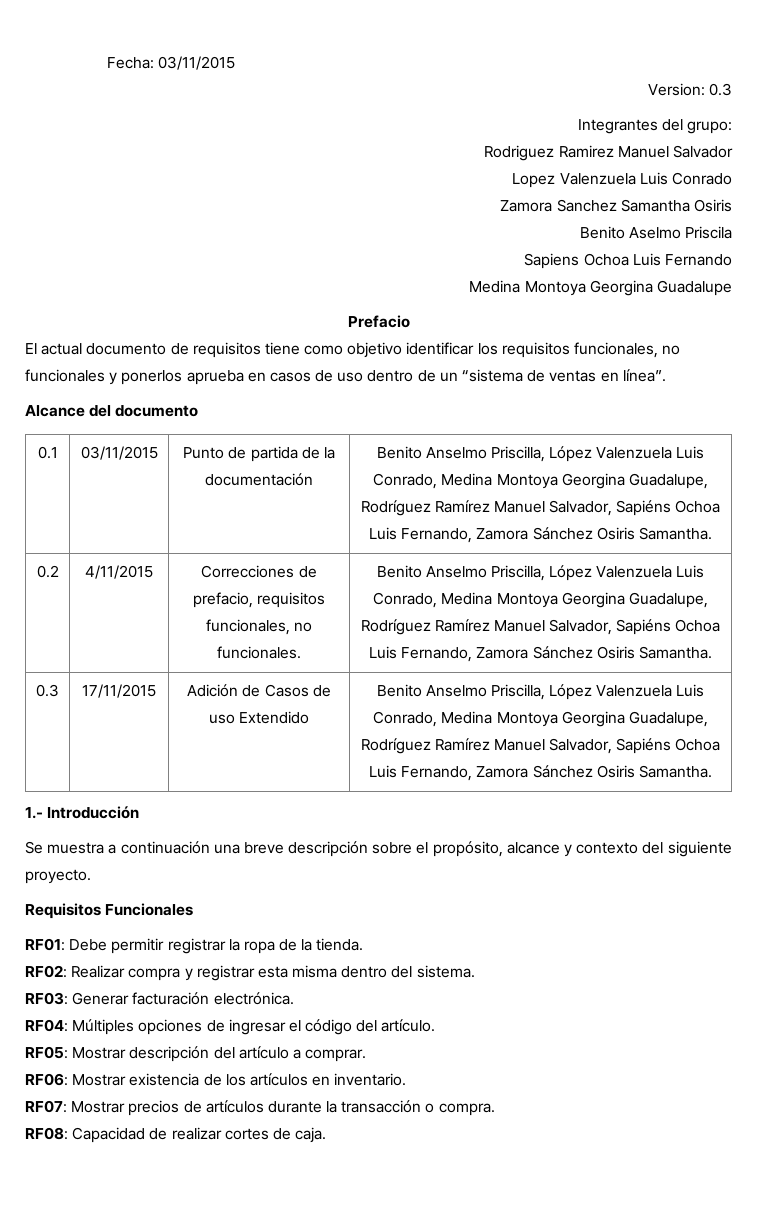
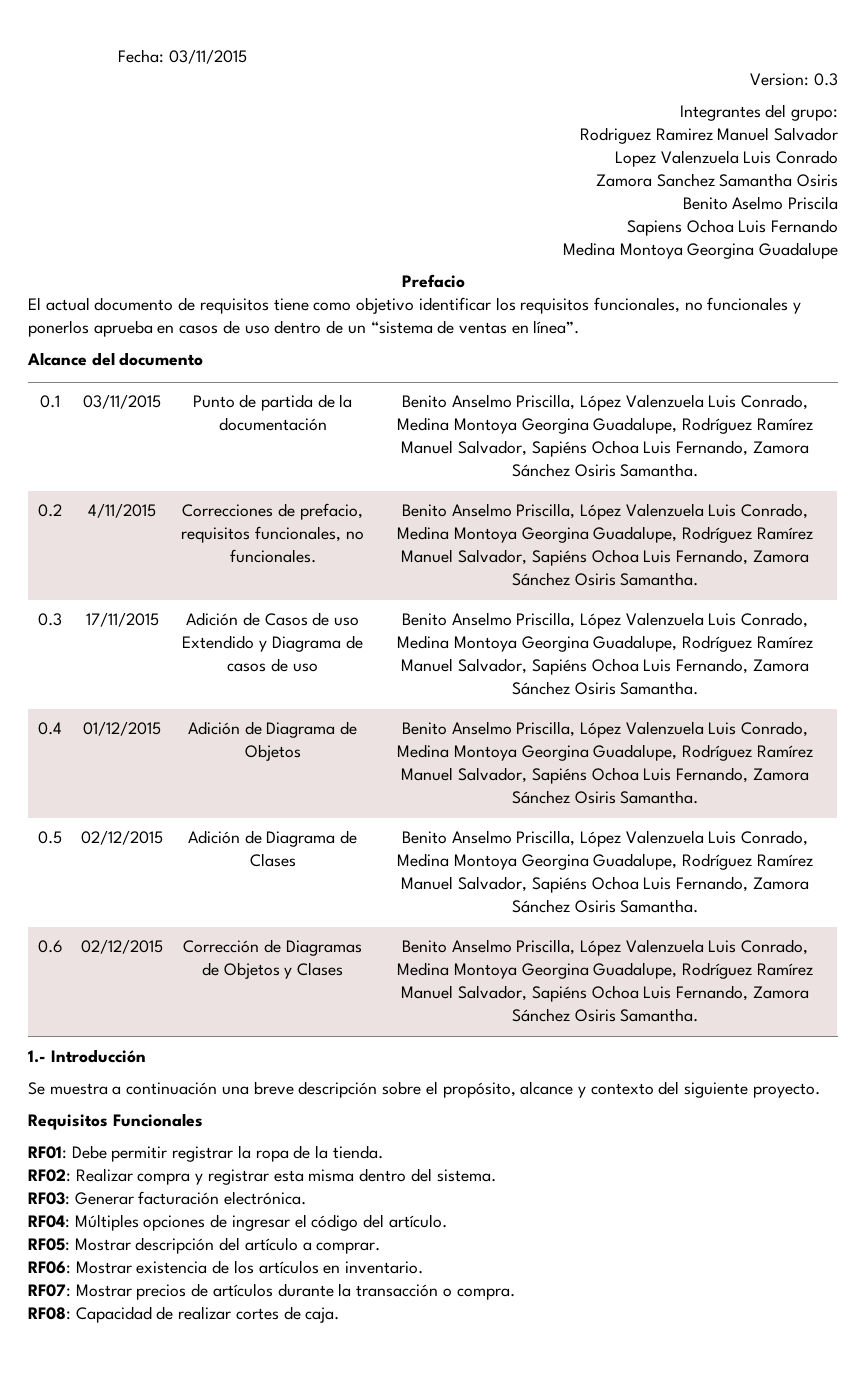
(310, 717) none -> [259,635,363,652] [227,658,318,672] [401,612,809,629] [397,635,813,652] [401,658,809,675] [511,681,699,695] [38,722,62,735] [83,721,161,736] [187,721,358,738] [244,744,301,761] [401,721,809,738] [397,744,813,761] [401,767,809,784] [511,790,699,804] [38,831,62,844] [81,830,163,845] [187,830,358,847] [249,853,296,867] [401,830,809,847] [397,853,813,870] [401,876,809,893] [511,899,699,913] [37,940,63,953] [81,939,163,954] [183,939,362,956] [201,962,344,979] y Diagrama de casos de uso | Benito Anselmo Priscilla, López Valenzuela Luis Conrado, Medina Montoya Georgina Guadalupe, Rodríguez Ramírez Manuel Salvador, Sapiéns Ochoa Luis Fernando, Zamora Sánchez Osiris Samantha. // 0.4 | 01/12/2015 | Adición de Diagrama de Objetos | Benito Anselmo Priscilla, López Valenzuela Luis Conrado, Medina Montoya Georgina Guadalupe, Rodríguez Ramírez Manuel Salvador, Sapiéns Ochoa Luis Fernando, Zamora Sánchez Osiris Samantha. // 0.5 | 02/12/2015 | Adición de Diagrama de Clases | Benito Anselmo Priscilla, López Valenzuela Luis Conrado, Medina Montoya Georgina Guadalupe, Rodríguez Ramírez Manuel Salvador, Sapiéns Ochoa Luis Fernando, Zamora Sánchez Osiris Samantha. // 0.6 | 02/12/2015 | Corrección de Diagramas de Objetos y Clases

